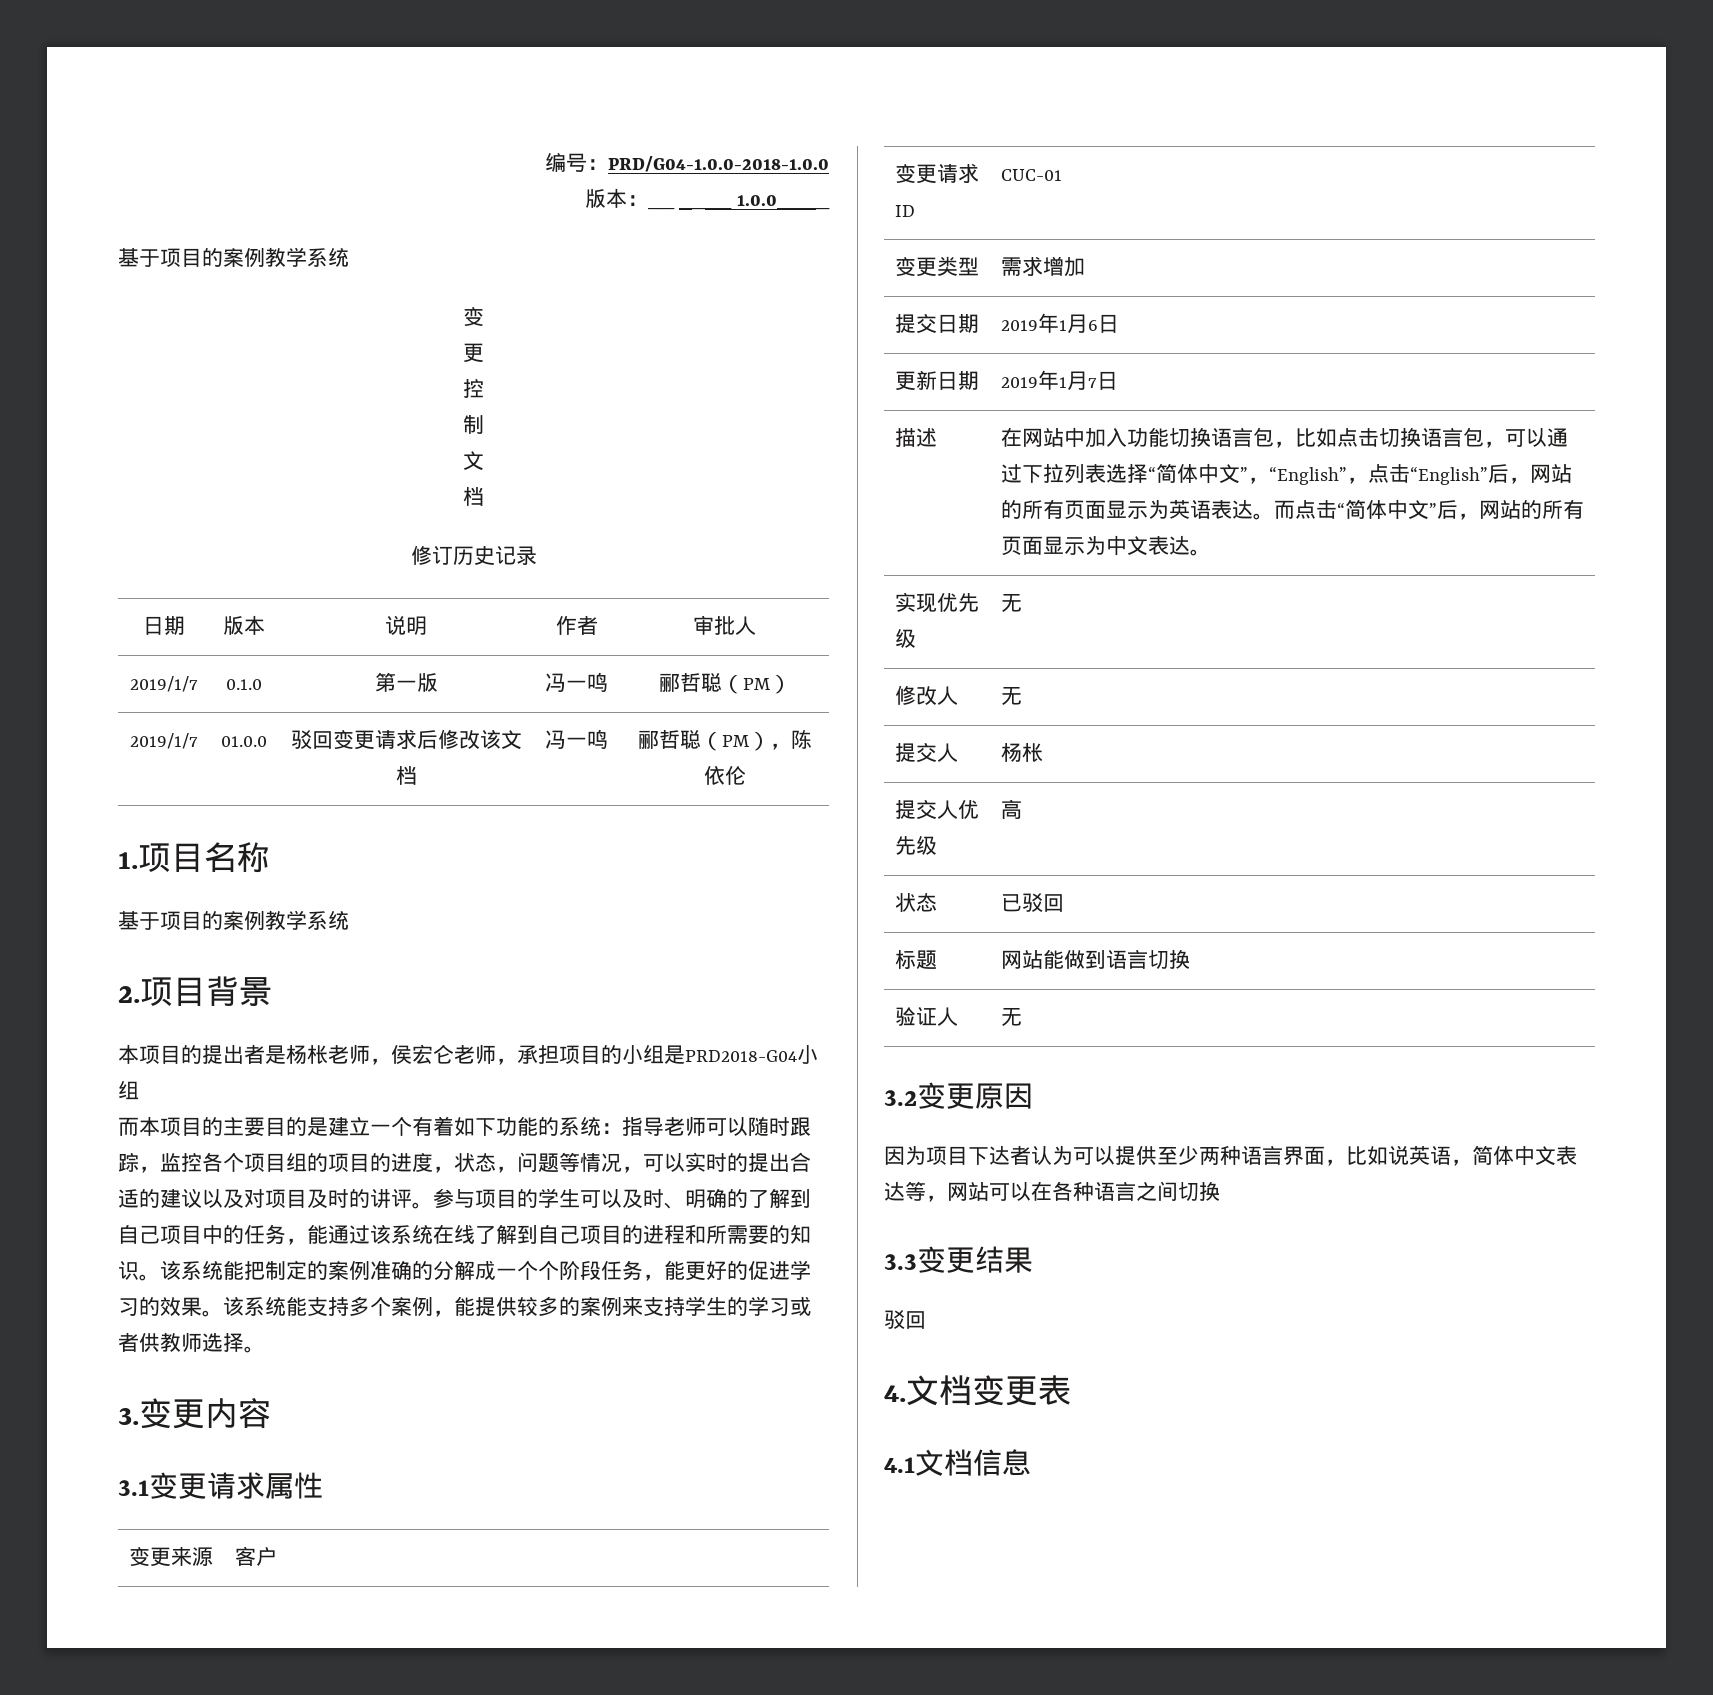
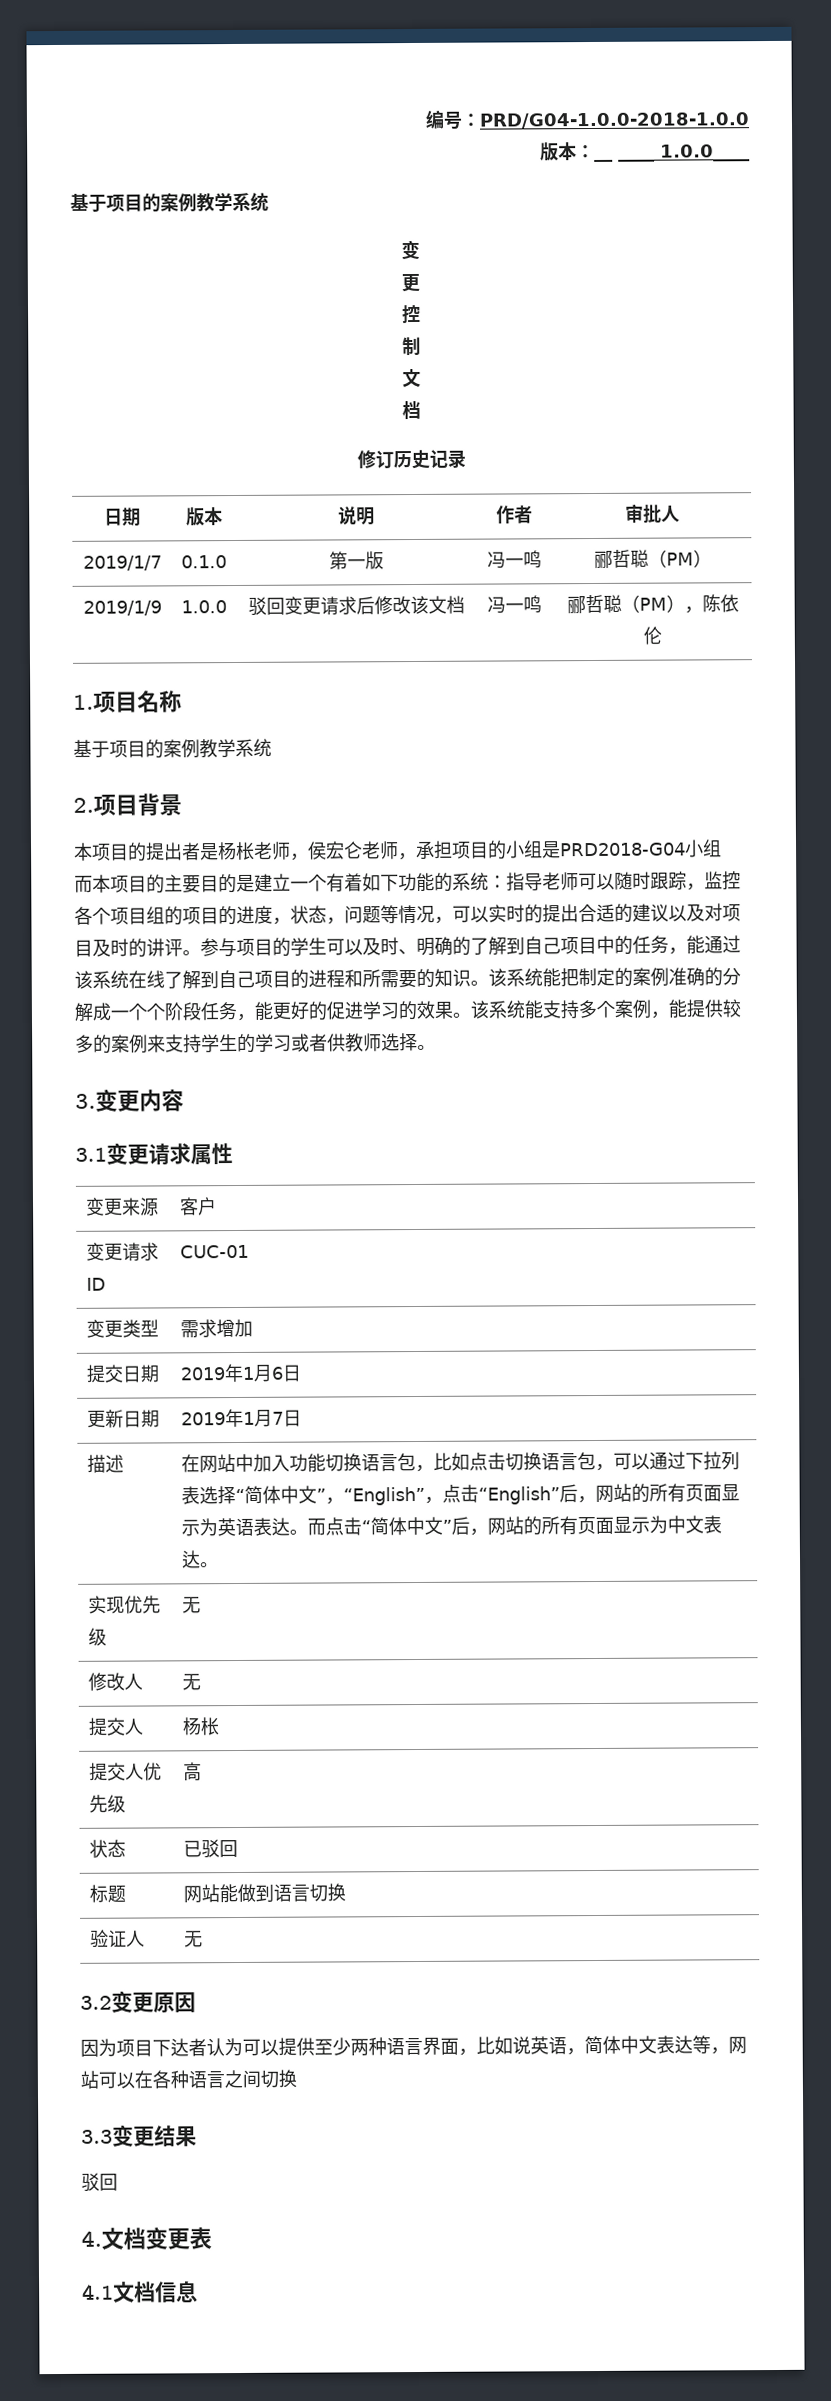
[129,733,198,749] [221,736,267,747] 2019/1/7 | 01.0.0 -> [82,600,162,616] [181,600,227,614] 2019/1/9 | 1.0.0

